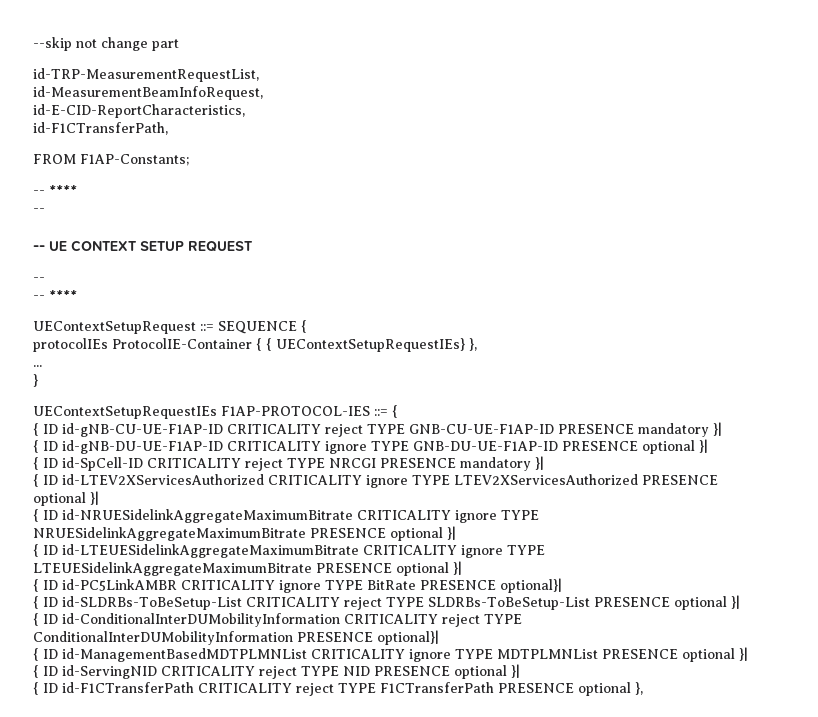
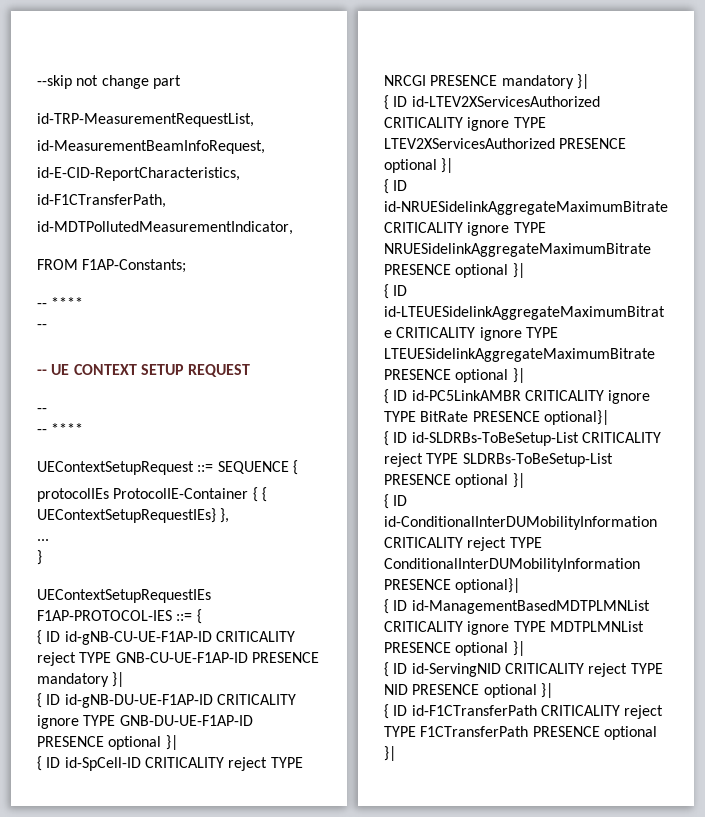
(168, 128) none -> [37,221,293,235] // id-MDTPollutedMeasurementIndicator,
[635,682,643,695] }, -> [384,746,396,761] }|

